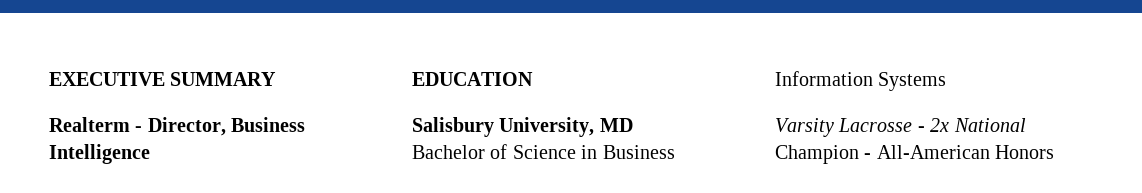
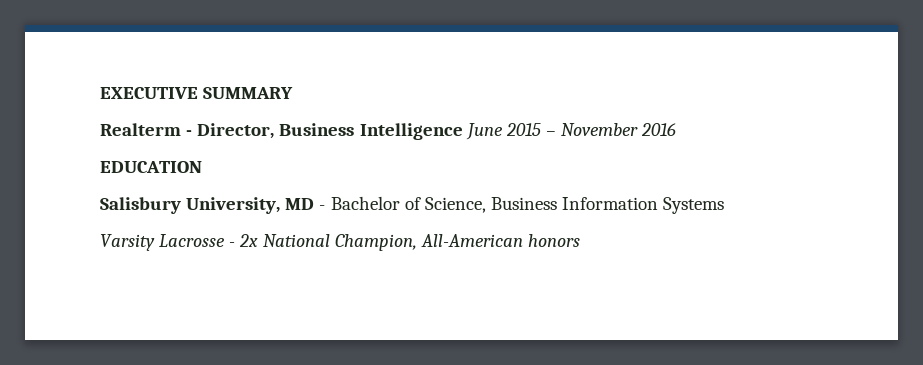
(150, 154) none -> [465,123,677,140] June 2015 – November 2016
(633, 125) // -> [319,205,326,210] -
[512,145,598,159] Science in -> [424,197,486,213] Science,
[775,145,1055,164] Champion - All-American Honors -> [334,234,580,251] Champion, All-American honors

